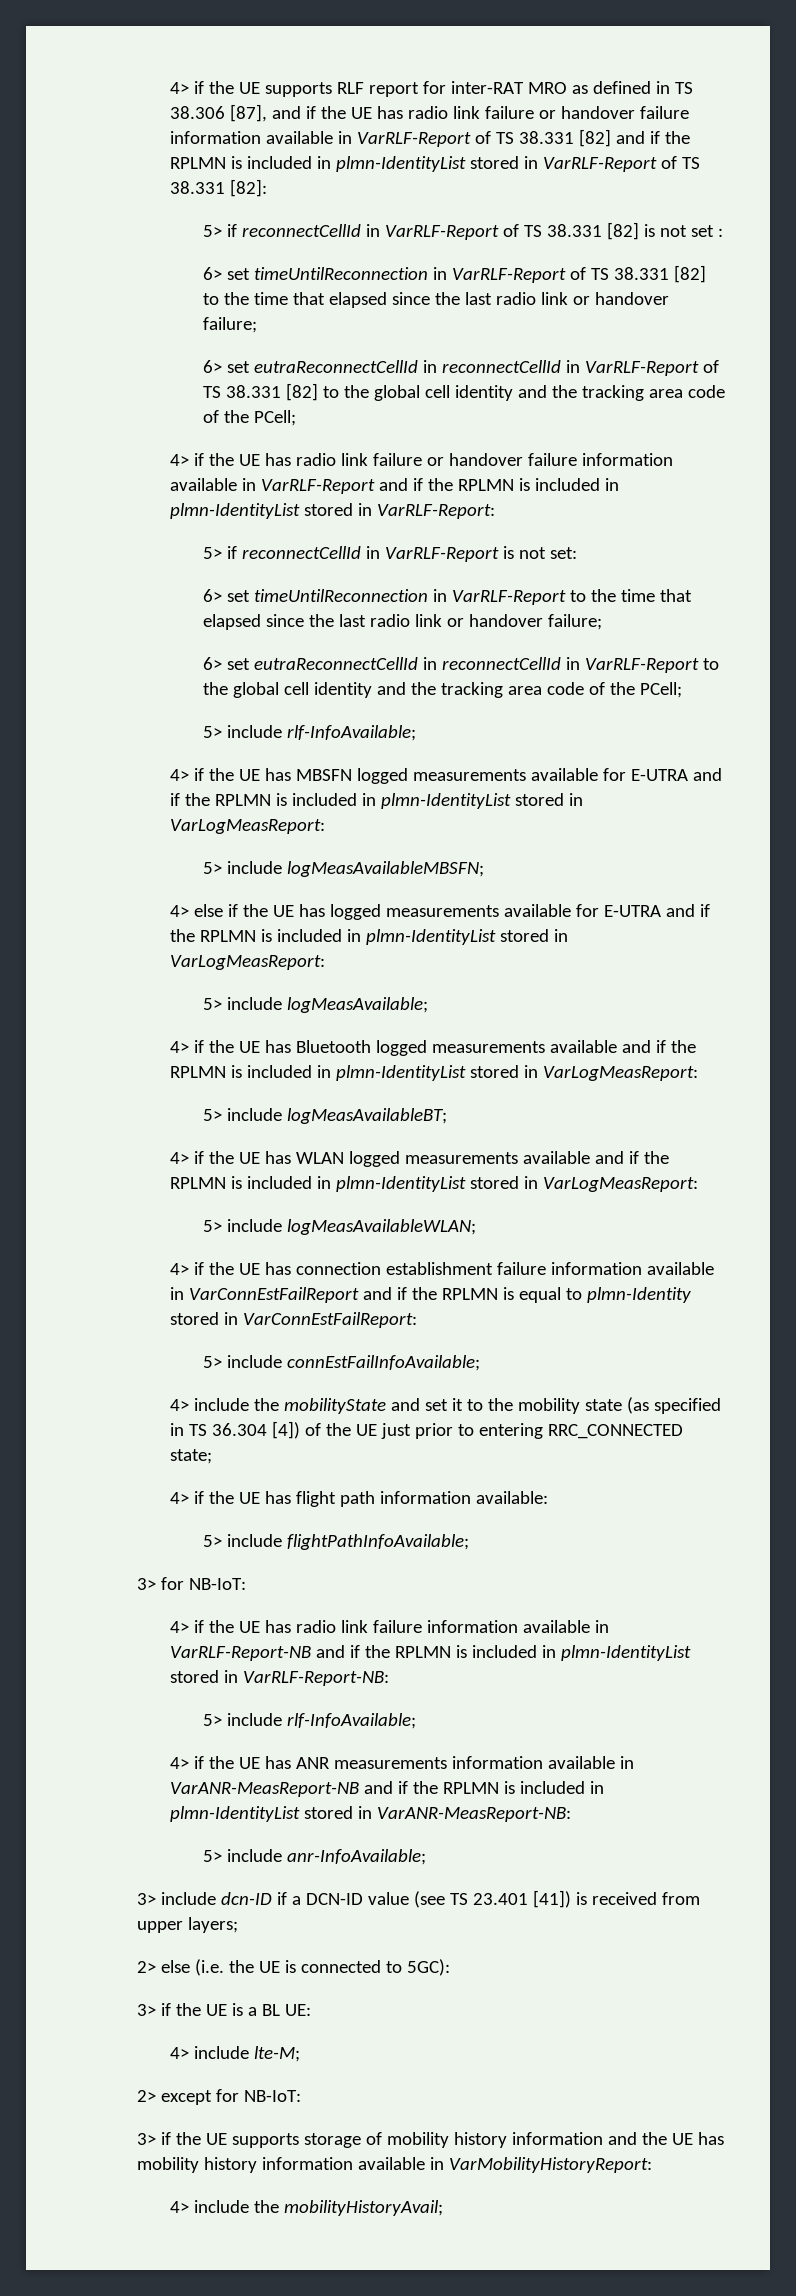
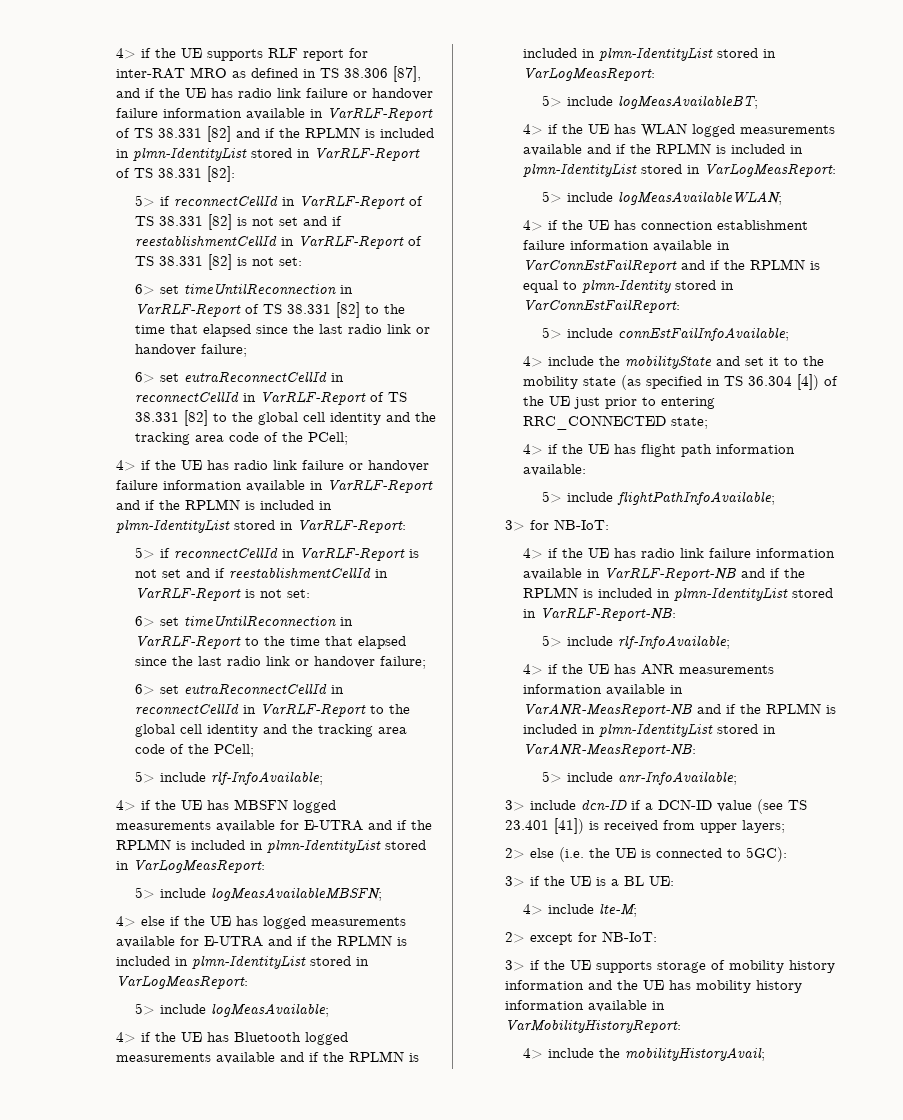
[717,228,723,237] : -> [302,216,342,226] [134,235,422,249] [134,254,302,270] and if reestablishmentCellId in VarRLF-Report of TS 38.331 [82] is not set:
(546, 553) none -> [161,567,388,579] [134,587,282,601] set and if reestablishmentCellId in VarRLF-Report is not

